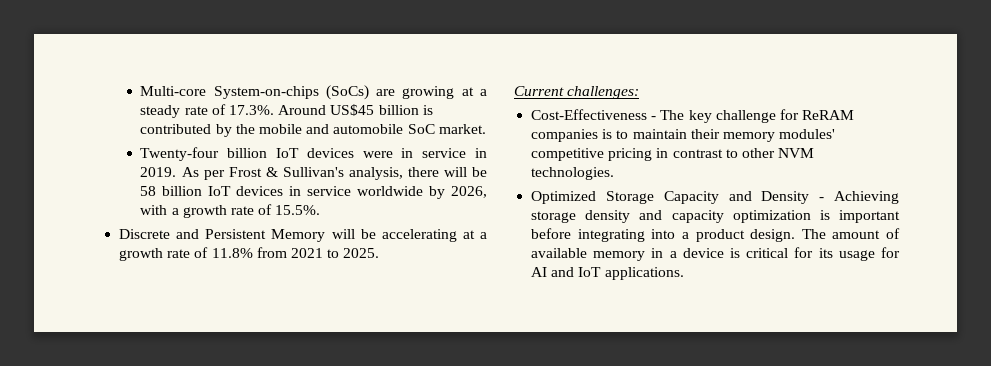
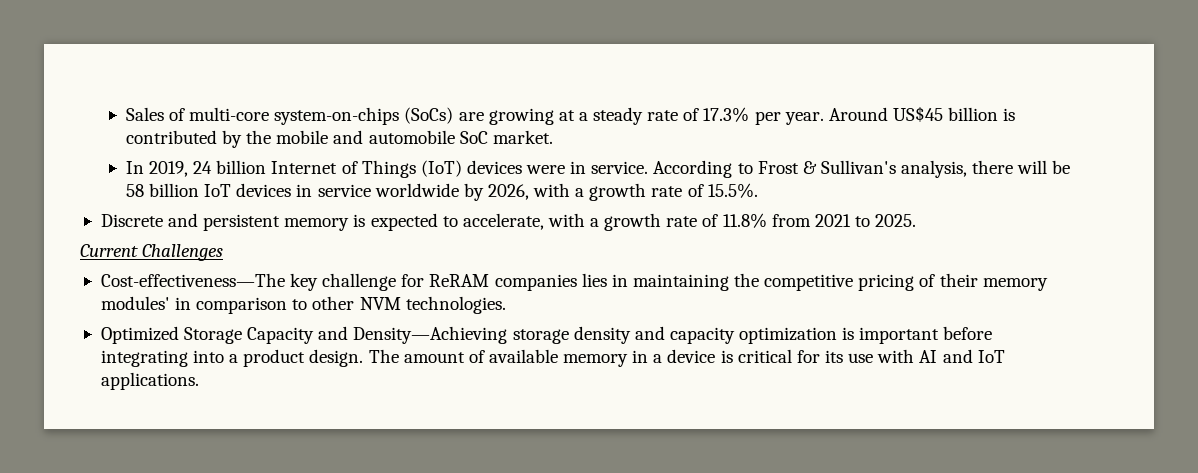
[140,86,319,99] Multi-core System-on-chips -> [125,107,400,125] Sales of multi-core system-on-chips
[229,105,275,115] 17.3%. -> [703,107,824,125] 17.3% per year.
[140,147,487,161] [140,167,225,180] Twenty-four billion IoT devices were in service in 2019. As per -> [125,160,753,178] In 2019, 24 billion Internet of Things (IoT) devices were in service. According to
[205,229,475,242] Persistent Memory will be accelerating at -> [203,213,585,231] persistent memory is expected to accelerate, with
[567,86,640,99] [531,109,685,120] challenges: // Cost-Effectiveness - The -> [142,244,224,261] [100,273,285,287] Challenges // Cost-effectiveness—The
[602,129,836,142] [531,148,723,161] is to maintain their memory modules' competitive pricing in contrast -> [581,273,1048,291] [100,296,288,314] lies in maintaining the competitive pricing of their memory modules' in comparison
[761,191,899,204] Density - Achieving -> [353,326,508,344] Density—Achieving
[838,247,900,261] usage for -> [848,349,915,363] use with

